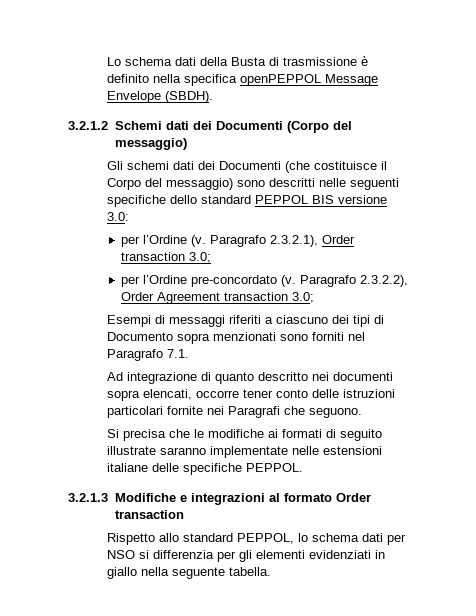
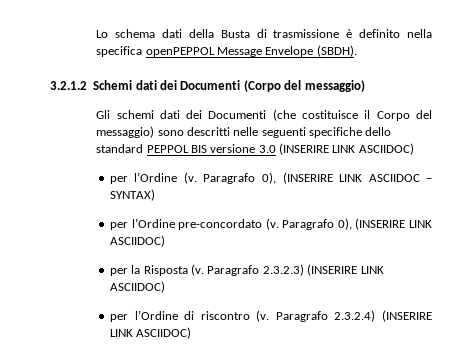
[106,212,129,221] 3.0: -> [258,143,414,155] 3.0 (INSERIRE LINK ASCIIDOC)
[269,235,355,247] [120,252,211,263] 2.3.2.1), Order transaction 3.0; -> [261,172,433,184] [109,189,155,201] 0), (INSERIRE LINK ASCIIDOC – SYNTAX)
[359,275,408,287] [120,292,314,304] [106,315,384,327] [106,332,365,344] [106,349,189,361] [106,372,393,384] [106,389,395,401] [106,406,362,418] [106,429,382,441] [106,446,382,458] [106,463,303,475] [68,493,371,505] [114,510,184,519] [106,533,406,545] [106,550,385,562] [106,567,271,579] 2.3.2.2), Order Agreement transaction 3.0; // Esempi di messaggi riferiti a ciascuno dei tipi di Documento sopra menzionati sono forniti nel Paragrafo 7.1. // Ad integrazione di quanto descritto nei documenti sopra elencati, occorre tener conto delle istruzioni particolari fornite nei Paragrafi che seguono. // Si precisa che le modifiche ai formati di seguito illustrate saranno implementate nelle estensioni italiane delle specifiche PEPPOL. // 3.2.1.3 Modifiche e integrazioni al formato Order transaction // Rispetto allo standard PEPPOL, lo schema dati per NSO si differenzia per gli elementi evidenziati in giallo nella seguente tabella. -> [337,218,433,230] [109,235,165,247] [109,264,384,276] [109,281,165,293] [109,310,432,322] [109,327,192,339] 0), (INSERIRE LINK ASCIIDOC) // per la Risposta (v. Paragrafo 2.3.2.3) (INSERIRE LINK ASCIIDOC) // per l’Ordine di riscontro (v. Paragrafo 2.3.2.4) (INSERIRE LINK ASCIIDOC)

